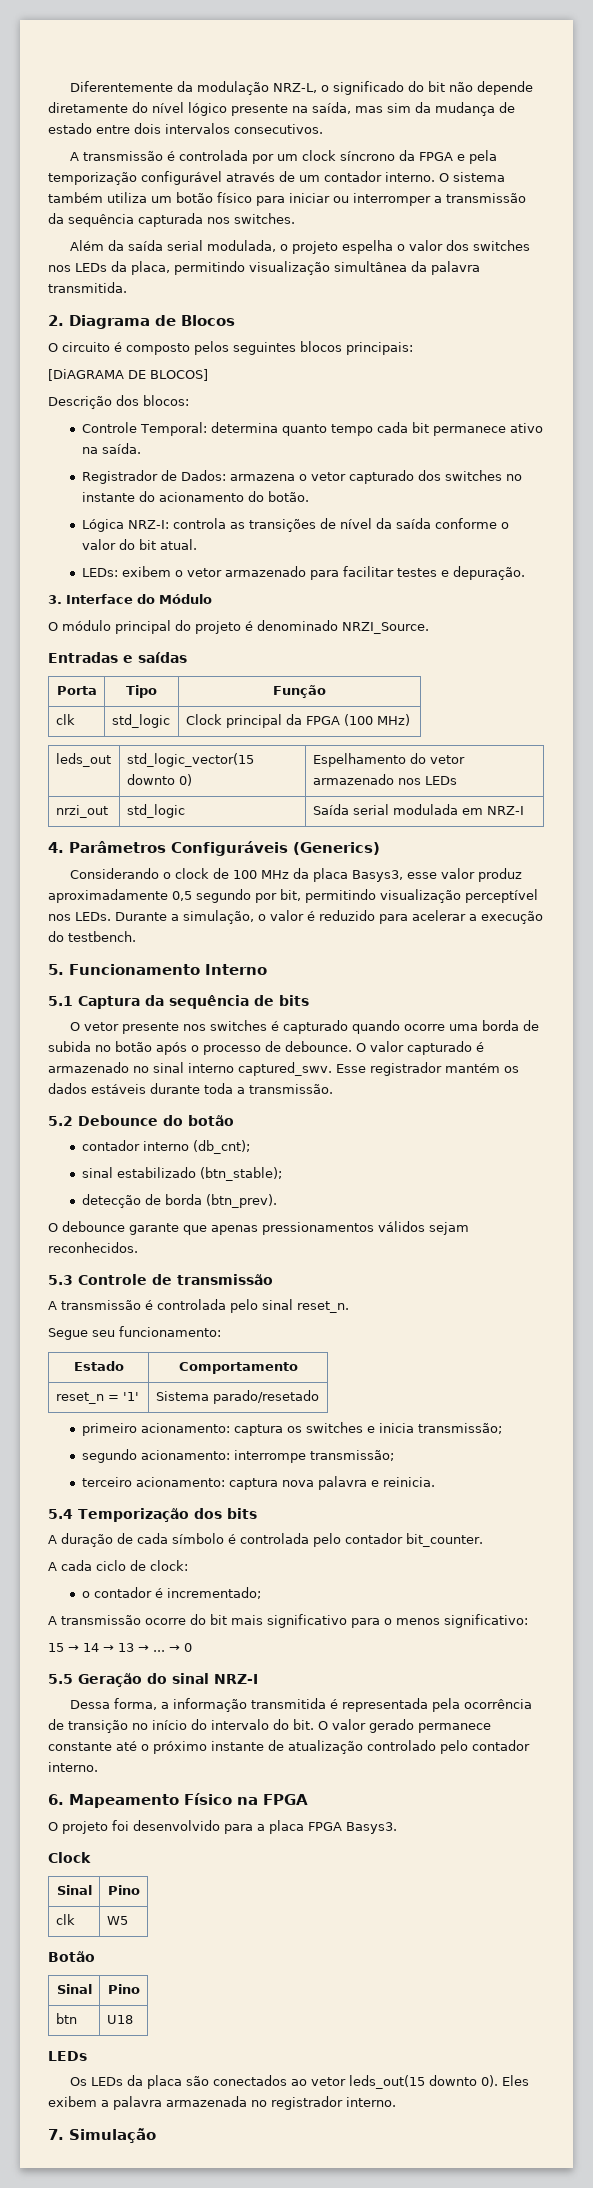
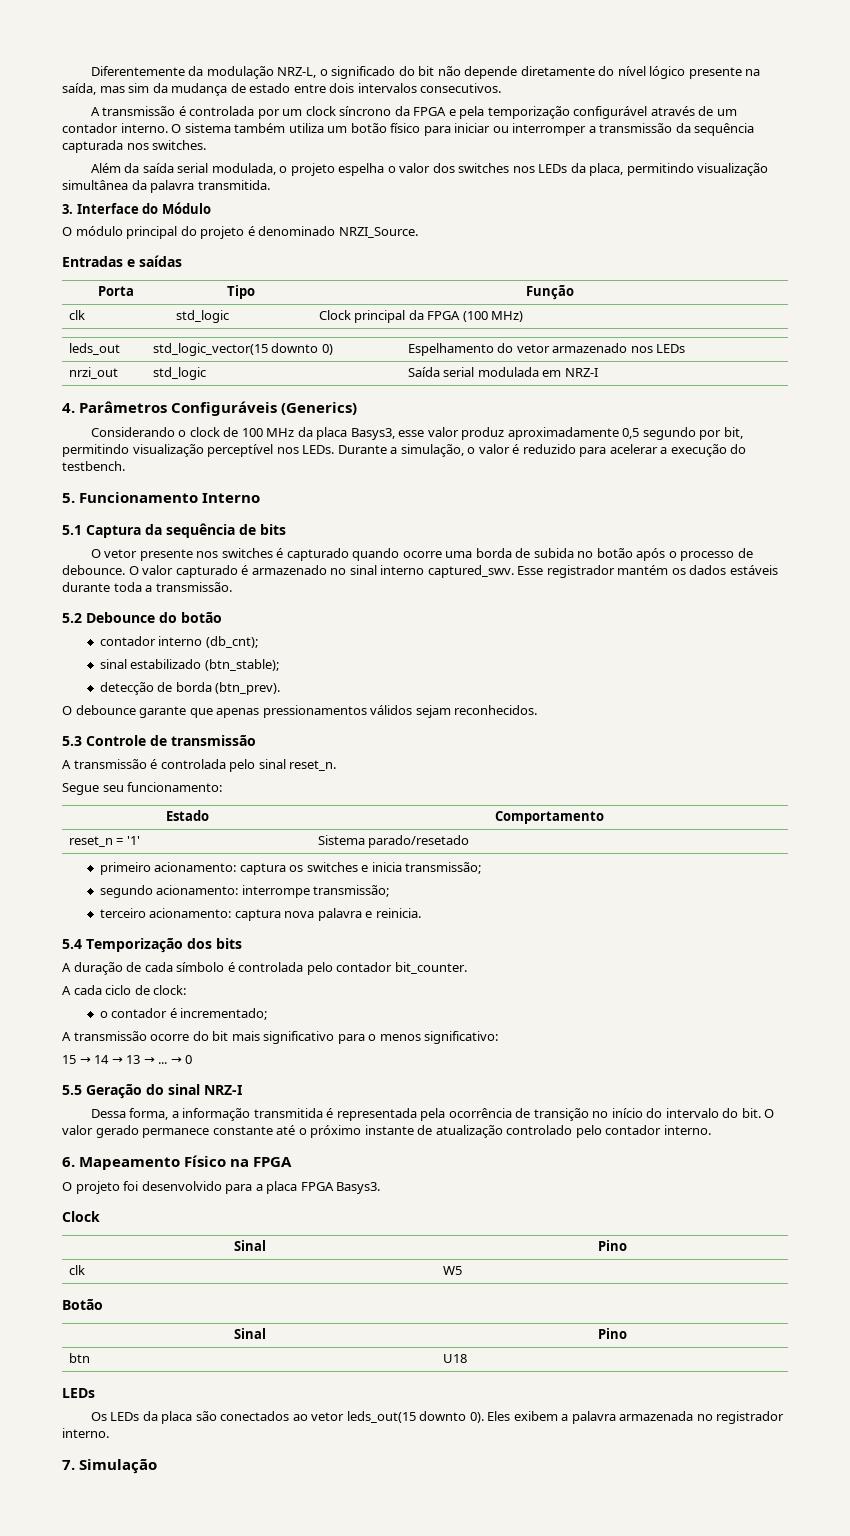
[48,315,235,329] [48,341,413,355] [48,369,208,381] [48,395,189,409] [81,422,543,436] [81,443,141,454] [81,470,522,484] [81,491,309,502] [81,518,509,532] [81,539,197,550] [81,566,525,580] // 2. Diagrama de Blocos // O circuito é composto pelos seguintes blocos principais: // [DiAGRAMA DE BLOCOS] // Descrição dos blocos: // Controle Temporal: determina quanto tempo cada bit permanece ativo na saída. // Registrador de Dados: armazena o vetor capturado dos switches no instante do acionamento do botão. // Lógica NRZ-I: controla as transições de nível da saída conforme o valor do bit atual. // LEDs: exibem o vetor armazenado para facilitar testes e depuração. -> (270, 185) none

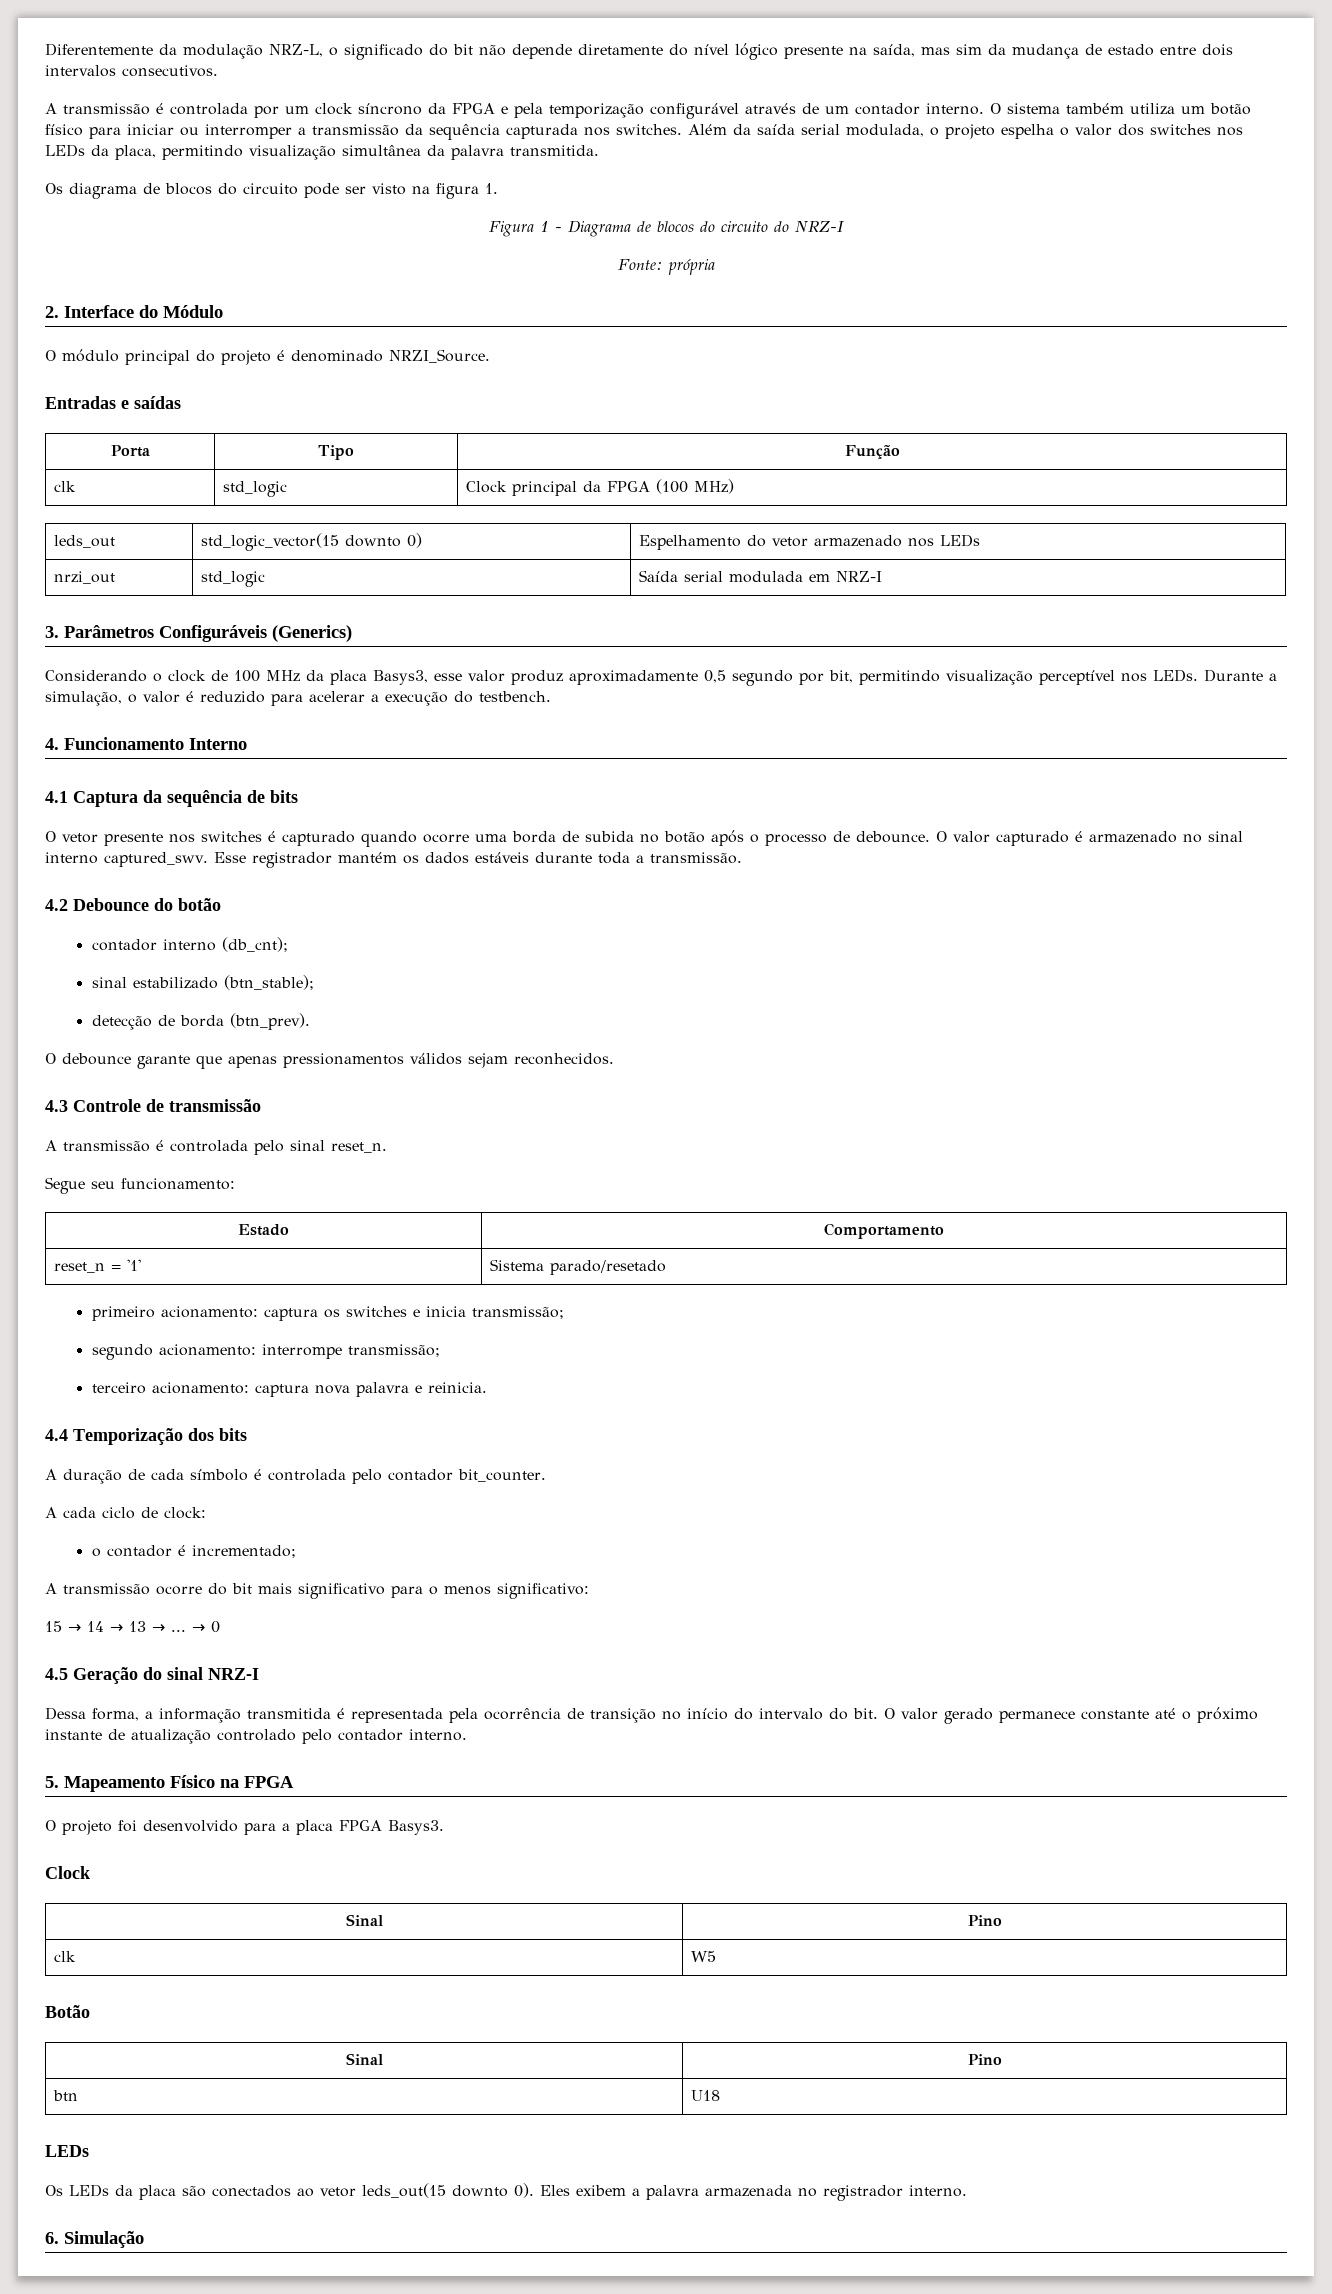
(207, 145) // -> (682, 129) none
[62,204,73,214] 3. -> [45,183,498,199] [489,220,845,237] [617,259,715,275] [45,306,59,318] Os diagrama de blocos do circuito pode ser visto na figura 1. // Figura 1 - Diagrama de blocos do circuito do NRZ-I // Fonte: própria // 2.
[62,403,75,413] 4. -> [45,626,59,638] 3.
[62,493,75,503] 5. -> [45,738,59,750] 4.
[62,525,82,535] 5.1 -> [45,791,68,803] 4.1
[62,613,82,623] 5.2 -> [45,899,68,911] 4.2
[62,736,82,746] 5.3 -> [45,1100,68,1112] 4.3
[62,939,82,949] 5.4 -> [45,1429,68,1441] 4.4
[62,1085,82,1095] 5.5 -> [45,1668,68,1680] 4.5
[62,1157,75,1167] 6. -> [45,1776,59,1788] 5.
[62,1460,75,1470] 7. -> [45,2232,59,2244] 6.

